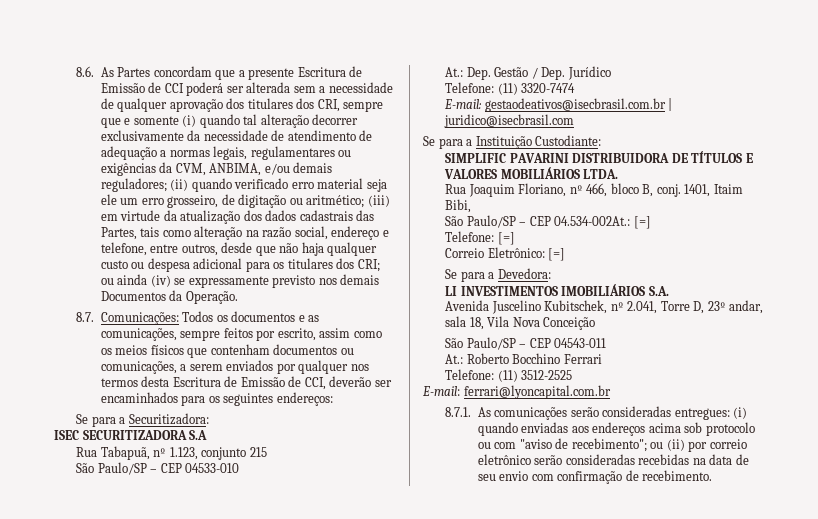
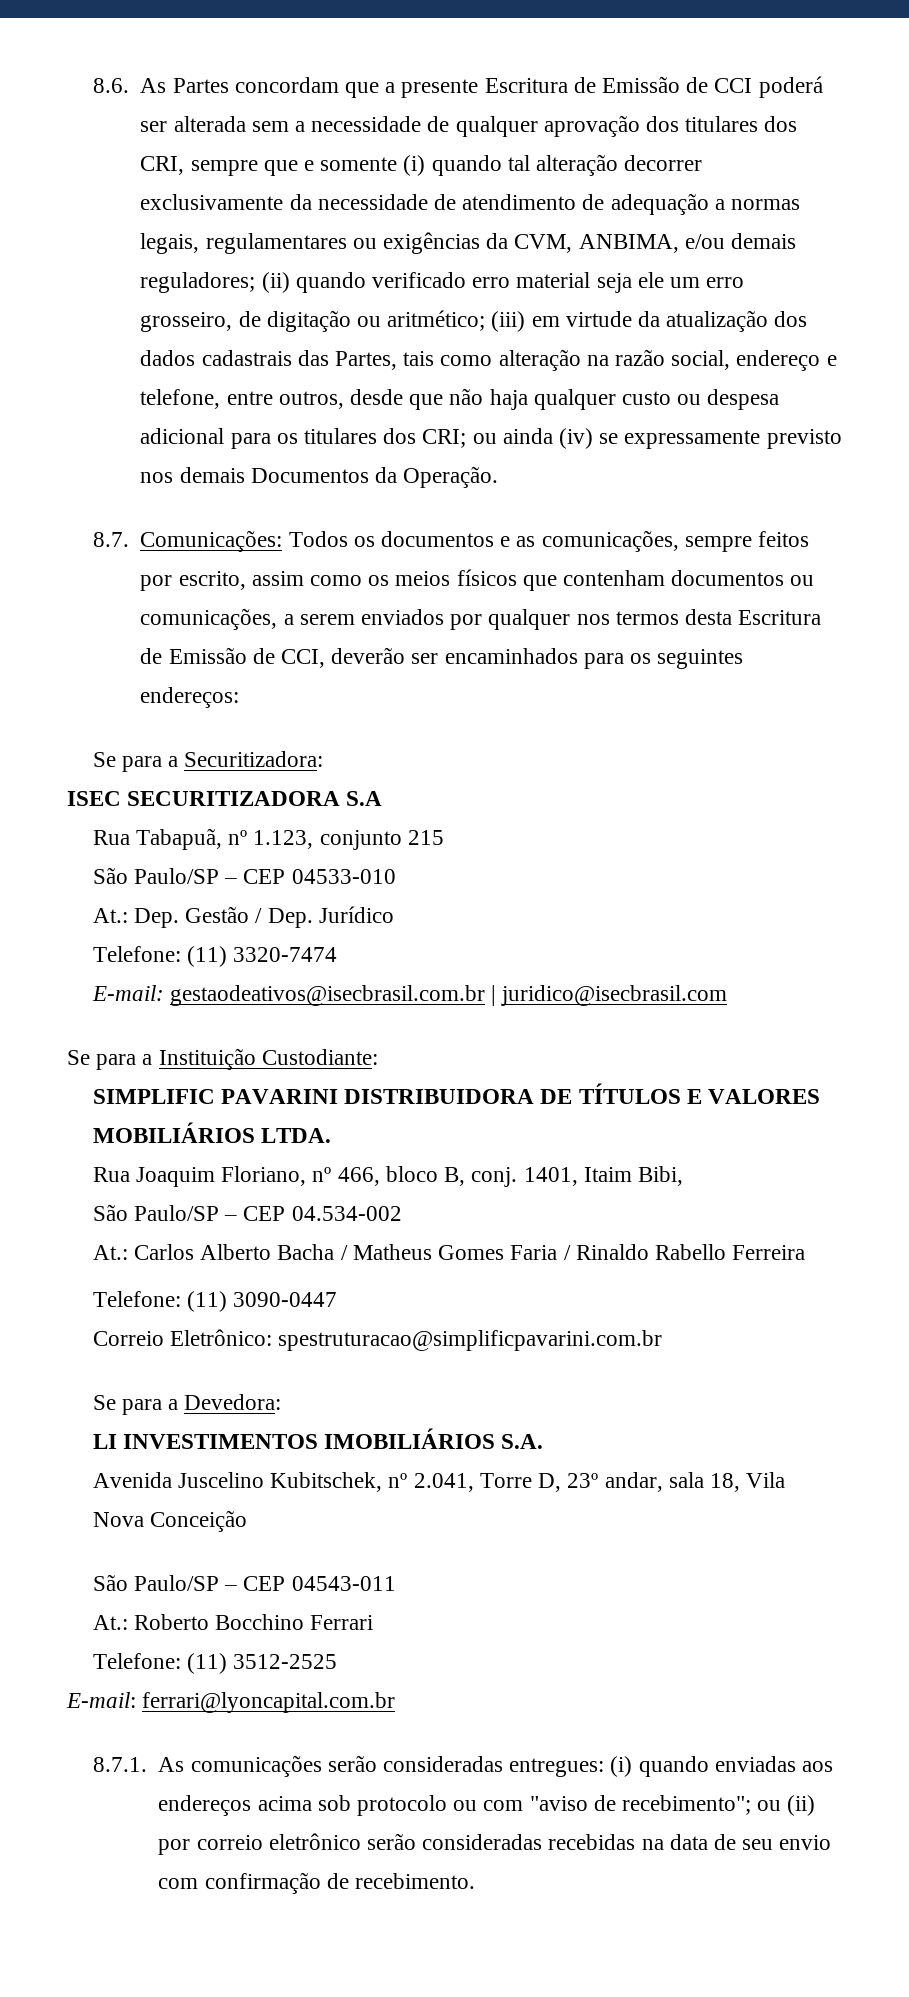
[554,216,651,229] [445,231,515,245] 04.534-002At.: [=] // Telefone: [=] -> [291,1206,402,1221] [92,1244,806,1260] [92,1291,338,1312] 04.534-002 // At.: Carlos Alberto Bacha / Matheus Gomes Faria / Rinaldo Rabello Ferreira // Telefone: (11) 3090-0447
[548,248,566,261] [=] -> [278,1330,663,1351] spestruturacao@simplificpavarini.com.br

